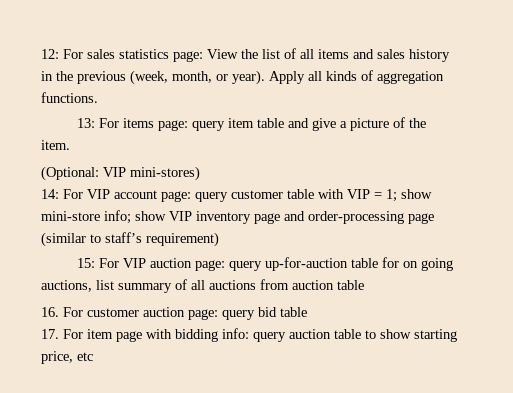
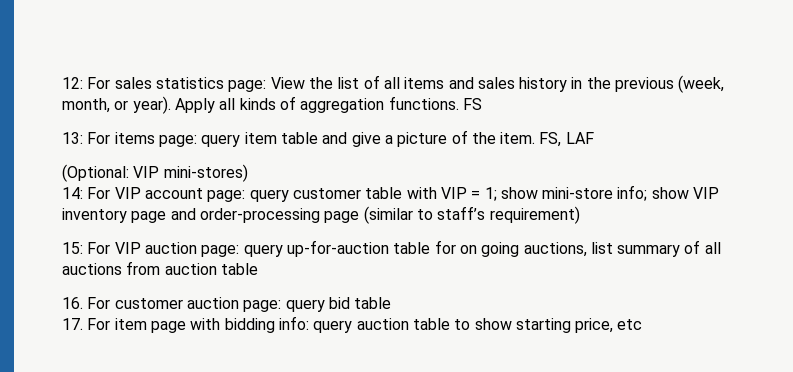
(98, 97) none -> [462,98,482,110] FS
(70, 145) none -> [539,132,594,147] FS, LAF

